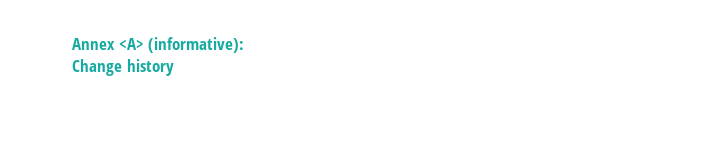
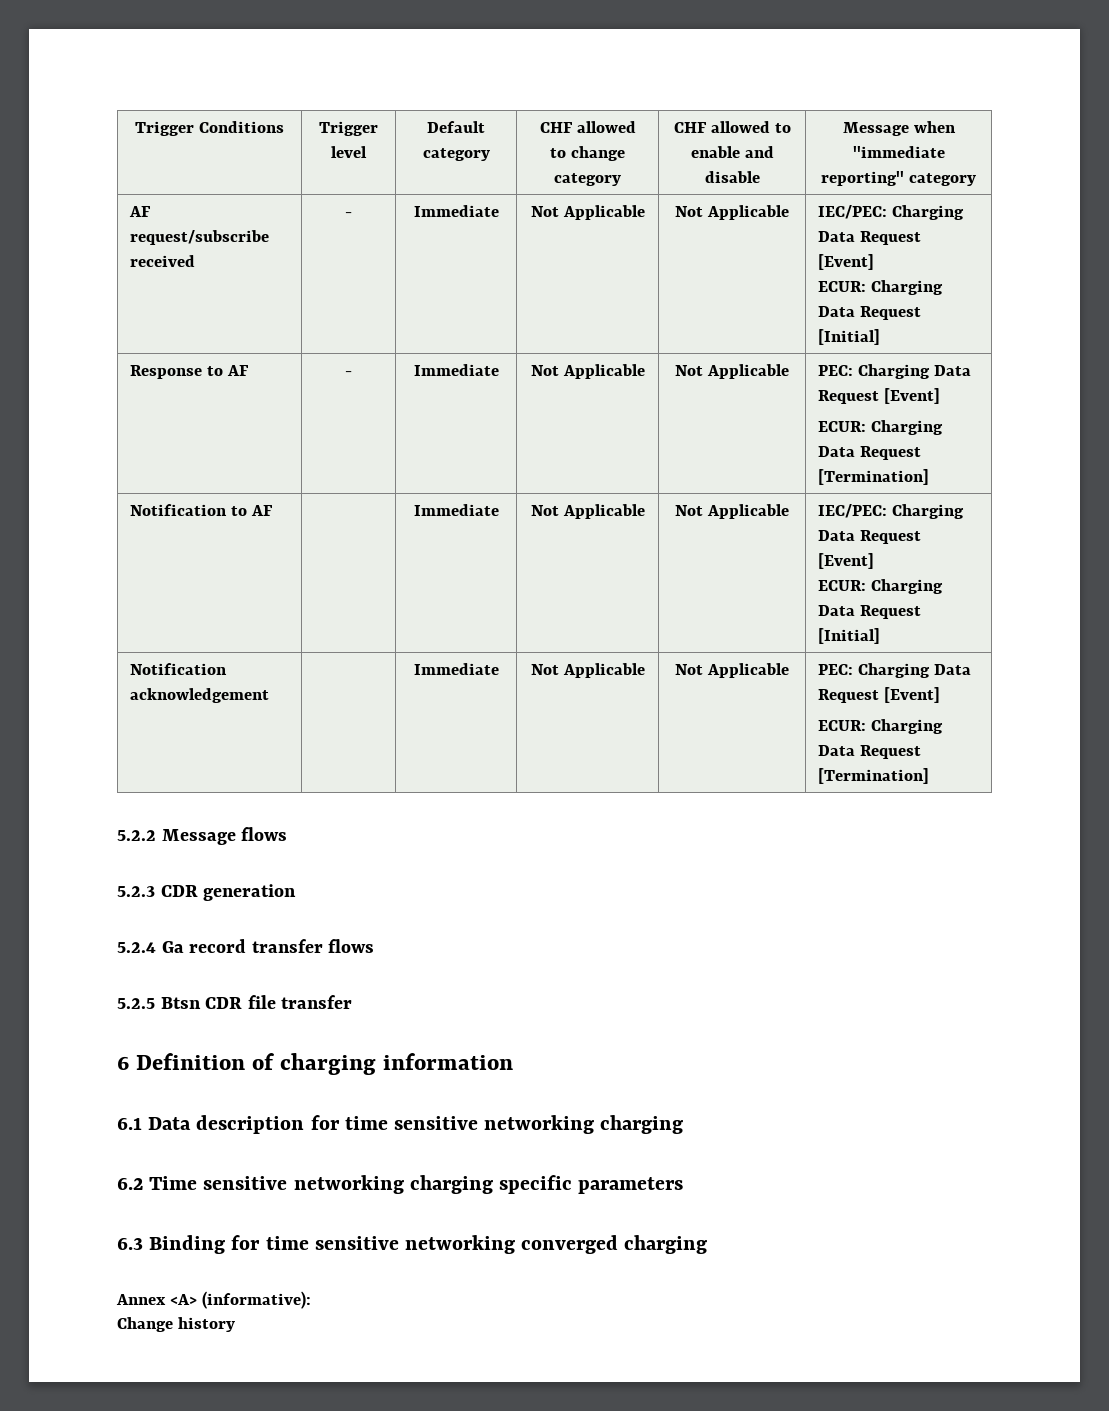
(72, 44) none -> [135,121,284,136] [319,121,378,136] [331,146,367,158] [427,121,485,133] [422,148,490,161] [539,121,636,133] [550,146,625,161] [554,173,621,186] [673,121,791,133] [690,146,774,158] [704,171,760,183] [842,121,956,136] [852,146,945,158] [821,171,976,186] [129,206,152,217] [130,230,270,245] [130,255,196,267] [345,212,352,217] [413,205,499,217] [530,205,645,220] [675,205,789,220] [818,205,965,220] [818,231,922,245] [818,254,875,270] [818,280,944,295] [818,306,922,320] [818,329,881,345] [130,365,250,379] [345,371,352,376] [413,364,499,376] [530,364,645,379] [675,364,789,379] [818,364,972,379] [818,388,941,404] [818,420,944,435] [818,446,922,460] [818,469,930,485] [130,504,274,516] [413,504,499,516] [530,504,645,519] [675,504,789,519] [818,504,965,519] [818,530,922,544] [818,553,875,569] [818,579,944,594] [818,605,922,619] [818,628,881,644] [130,663,228,675] [130,688,270,703] [413,663,499,675] [530,663,645,678] [675,663,789,678] [818,663,972,678] [818,687,941,703] [818,719,944,734] [818,745,922,759] [818,768,930,784] [117,827,288,845] [117,884,297,901] [117,939,375,953] [117,995,353,1009] [117,1053,514,1075] [117,1115,684,1134] [117,1175,684,1194] [117,1235,708,1254] Trigger Conditions | Trigger level | Default category | CHF allowed to change category | CHF allowed to enable and disable | Message when "immediate reporting" category // AF request/subscribe received | - | Immediate | Not Applicable | Not Applicable | IEC/PEC: Charging Data Request [Event] // ECUR: Charging Data Request [Initial] // Response to AF | - | Immediate | Not Applicable | Not Applicable | PEC: Charging Data Request [Event] // ECUR: Charging Data Request [Termination] // Notification to AF | | Immediate | Not Applicable | Not Applicable | IEC/PEC: Charging Data Request [Event] // ECUR: Charging Data Request [Initial] // Notification acknowledgement | | Immediate | Not Applicable | Not Applicable | PEC: Charging Data Request [Event] // ECUR: Charging Data Request [Termination] // 5.2.2 Message flows // 5.2.3 CDR generation // 5.2.4 Ga record transfer flows // 5.2.5 Btsn CDR file transfer // 6 Definition of charging information // 6.1 Data description for time sensitive networking charging // 6.2 Time sensitive networking charging specific parameters // 6.3 Binding for time sensitive networking converged charging //

